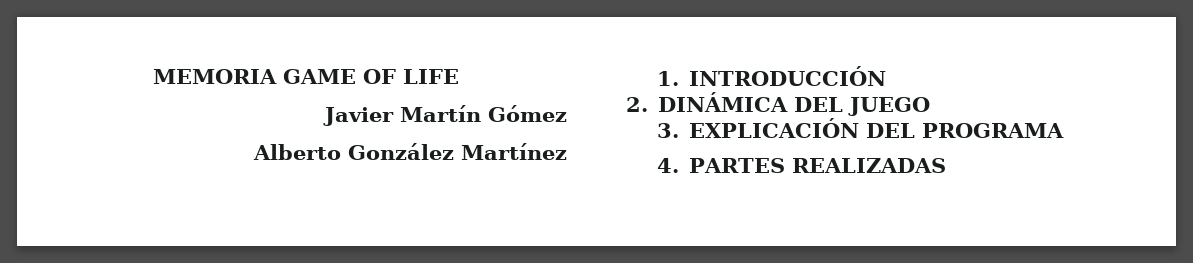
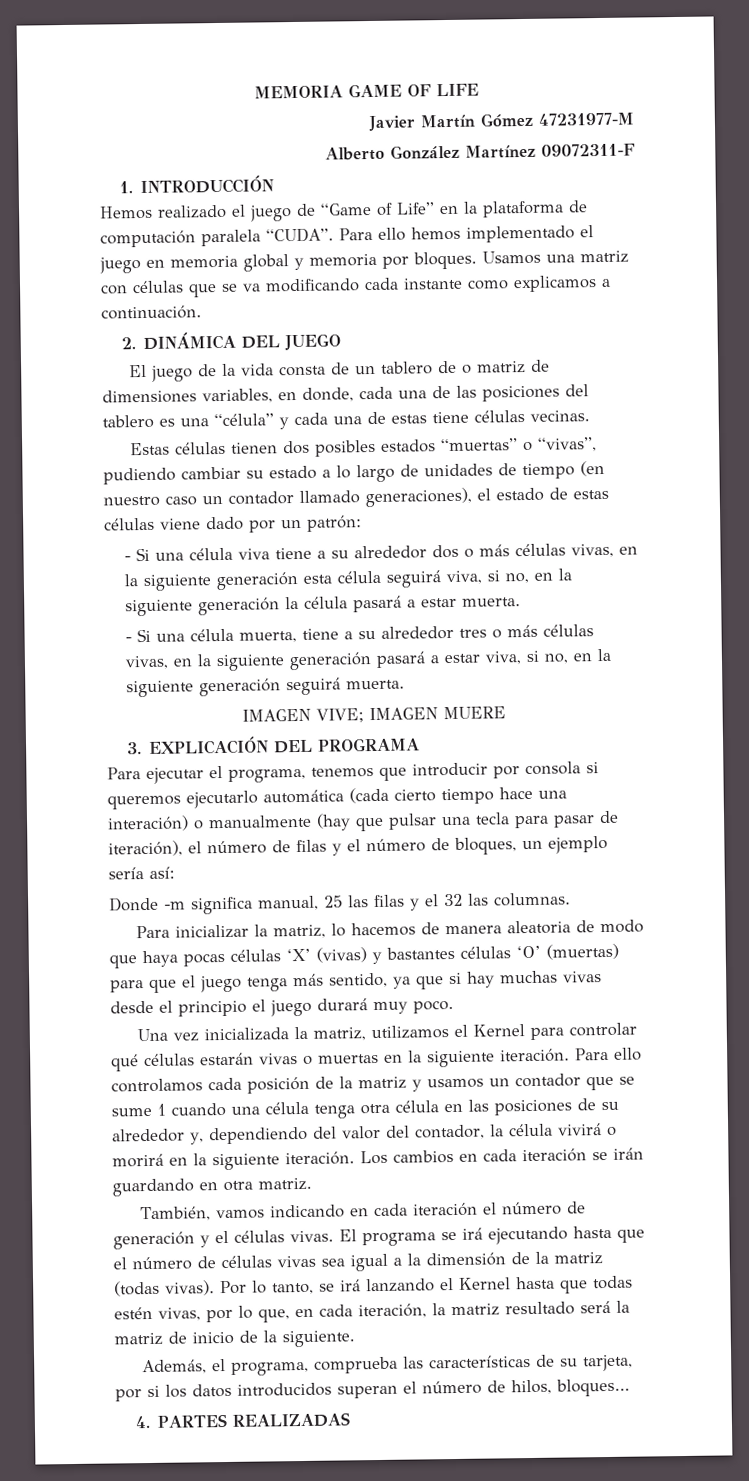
(567, 113) none -> [538,112,634,126] 47231977-M
(567, 151) none -> [541,143,635,157] 09072311-F
[626,92,931,116] [656,118,1065,138] 2. DINÁMICA DEL JUEGO // 3. EXPLICACIÓN DEL PROGRAMA -> [99,200,588,222] [100,225,594,248] [99,250,629,274] [101,275,611,298] [101,305,202,320] [120,331,342,351] [129,359,551,382] [102,384,589,404] [102,410,590,430] [130,437,598,457] [103,460,605,485] [103,487,609,508] [104,515,362,533] [123,543,638,562] [123,568,572,592] [124,595,521,617] [124,624,594,643] [124,648,611,672] [125,677,405,698] [242,706,506,723] [126,736,421,755] [107,761,599,784] [107,786,567,810] [107,810,619,832] [108,835,608,857] [108,866,175,880] [109,892,571,915] [136,919,645,939] [109,943,619,969] [110,970,602,993] [110,998,454,1017] [137,1022,638,1042] [111,1047,642,1072] [111,1073,635,1094] [111,1098,619,1119] [112,1123,617,1145] [112,1147,644,1171] [112,1177,312,1197] [140,1201,587,1222] [113,1225,645,1250] [113,1251,603,1272] [114,1275,633,1297] [114,1300,630,1323] [114,1330,355,1348] [142,1354,634,1376] [115,1378,630,1402] Hemos realizado el juego de “Game of Life” en la plataforma de computación paralela “CUDA”. Para ello hemos implementado el juego en memoria global y memoria por bloques. Usamos una matriz con células que se va modificando cada instante como explicamos a continuación. // 2. DINÁMICA DEL JUEGO // El juego de la vida consta de un tablero de o matriz de dimensiones variables, en donde, cada una de las posiciones del tablero es una “célula” y cada una de estas tiene células vecinas. // Estas células tienen dos posibles estados “muertas” o “vivas”, pudiendo cambiar su estado a lo largo de unidades de tiempo (en nuestro caso un contador llamado generaciones), el estado de estas células viene dado por un patrón: // - Si una célula viva tiene a su alrededor dos o más células vivas, en la siguiente generación esta célula seguirá viva, si no, en la siguiente generación la célula pasará a estar muerta. // - Si una célula muerta, tiene a su alrededor tres o más células vivas, en la siguiente generación pasará a estar viva, si no, en la siguiente generación seguirá muerta. // IMAGEN VIVE; IMAGEN MUERE // 3. EXPLICACIÓN DEL PROGRAMA // Para ejecutar el programa, tenemos que introducir por consola si queremos ejecutarlo automática (cada cierto tiempo hace una interación) o manualmente (hay que pulsar una tecla para pasar de iteración), el número de filas y el número de bloques, un ejemplo sería así: // Donde -m significa manual, 25 las filas y el 32 las columnas. // Para inicializar la matriz, lo hacemos de manera aleatoria de modo que haya pocas células ‘X’ (vivas) y bastantes células ‘O’ (muertas) para que el juego tenga más sentido, ya que si hay muchas vivas desde el principio el juego durará muy poco. // Una vez inicializada la matriz, utilizamos el Kernel para controlar qué células estarán vivas o muertas en la siguiente iteración. Para ello controlamos cada posición de la matriz y usamos un contador que se sume 1 cuando una célula tenga otra célula en las posiciones de su alrededor y, dependiendo del valor del contador, la célula vivirá o morirá en la siguiente iteración. Los cambios en cada iteración se irán guardando en otra matriz. // También, vamos indicando en cada iteración el número de generación y el células vivas. El programa se irá ejecutando hasta que el número de células vivas sea igual a la dimensión de la matriz (todas vivas). Por lo tanto, se irá lanzando el Kernel hasta que todas estén vivas, por lo que, en cada iteración, la matriz resultado será la matriz de inicio de la siguiente. // Además, el programa, comprueba las características de su tarjeta, por si los datos introducidos superan el número de hilos, bloques…

